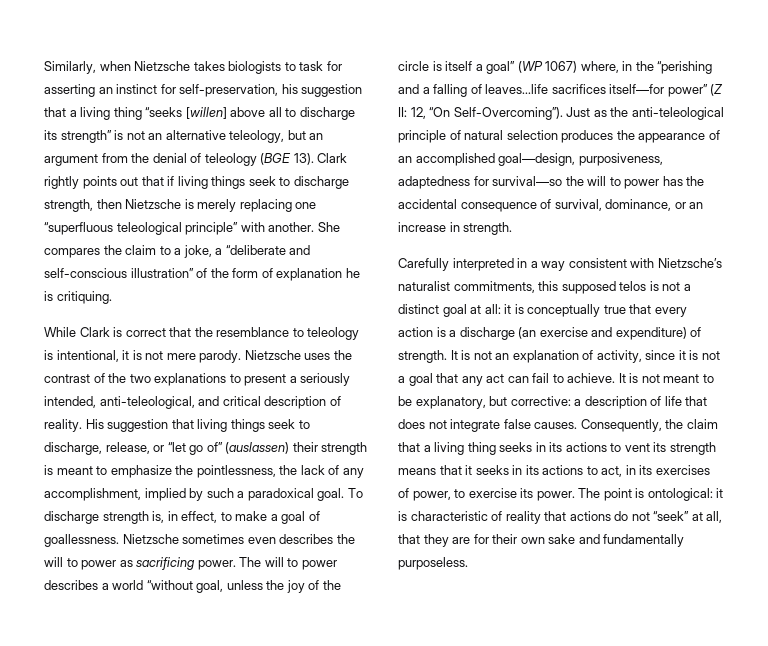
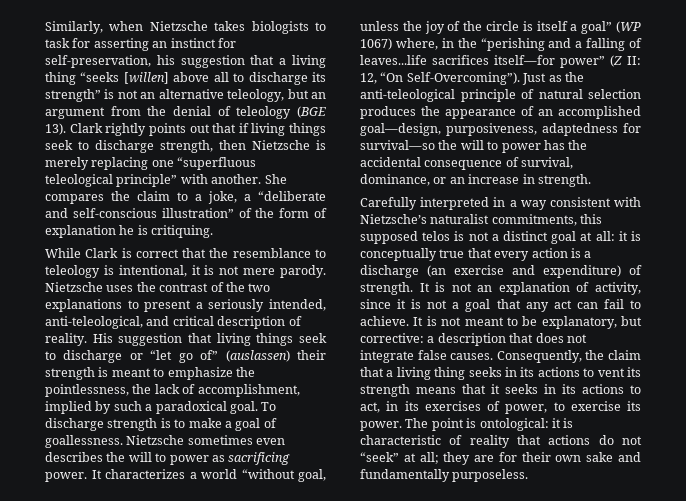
[44,442,150,455] discharge, release, -> [63,350,123,363] discharge
[342,468,364,478] any -> (196, 389) none
[152,511,218,523] is, in effect, -> [160,418,171,428] is
[239,557,337,570] [44,580,98,590] The will to power describes -> [91,469,185,479] It characterizes
[650,396,682,406] of life -> (506, 339) none
[706,511,723,523] [398,534,420,544] all, that -> [419,452,439,464] all;

